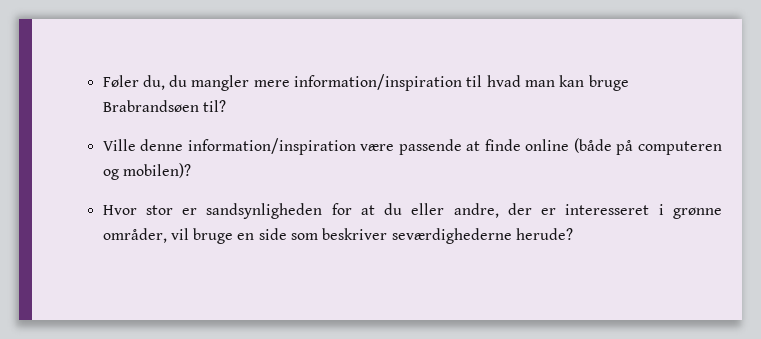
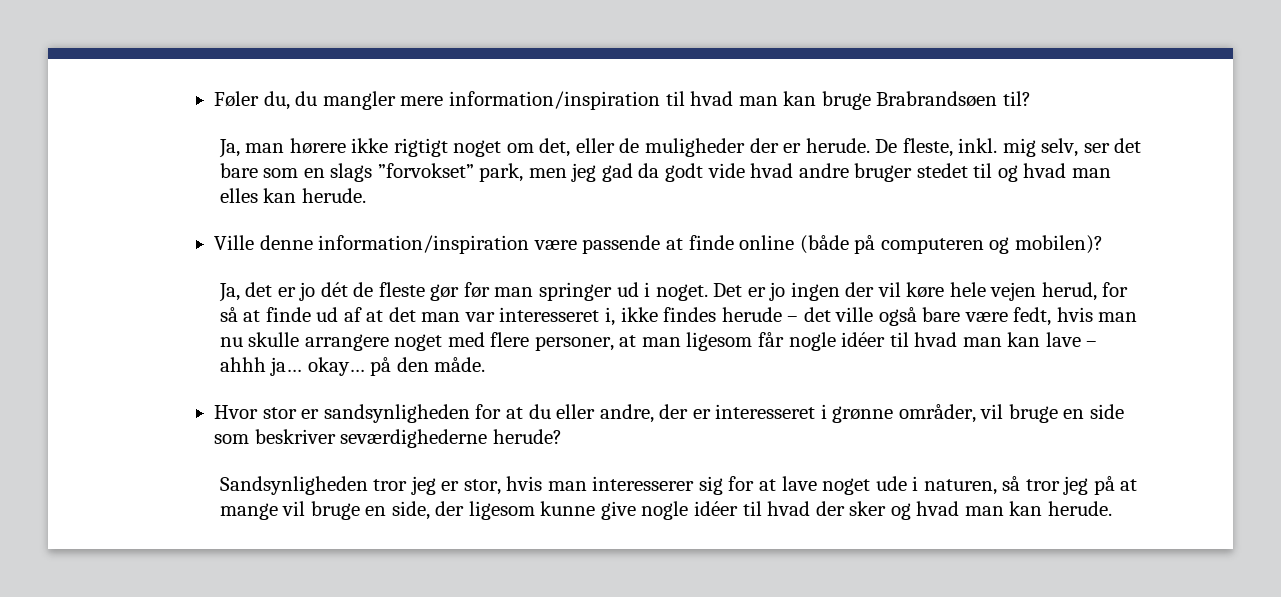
(226, 106) none -> [218,138,1142,158] [219,163,1111,182] [219,188,366,203] // Ja, man hørere ikke rigtigt noget om det, eller de muligheder der er herude. De fleste, inkl. mig selv, ser det bare som en slags ”forvokset” park, men jeg gad da godt vide hvad andre bruger stedet til og hvad man elles kan herude.
(191, 170) none -> [218,282,1129,302] [219,307,1138,326] [219,332,1098,351] [219,357,486,376] // Ja, det er jo dét de fleste gør før man springer ud i noget. Det er jo ingen der vil køre hele vejen herud, for så at finde ud af at det man var interesseret i, ikke findes herude – det ville også bare være fedt, hvis man nu skulle arrangere noget med flere personer, at man ligesom får nogle idéer til hvad man kan lave – ahhh ja… okay… på den måde.
(574, 234) none -> [219,476,1138,495] [219,501,1112,520] // Sandsynligheden tror jeg er stor, hvis man interesserer sig for at lave noget ude i naturen, så tror jeg på at mange vil bruge en side, der ligesom kunne give nogle idéer til hvad der sker og hvad man kan herude.

